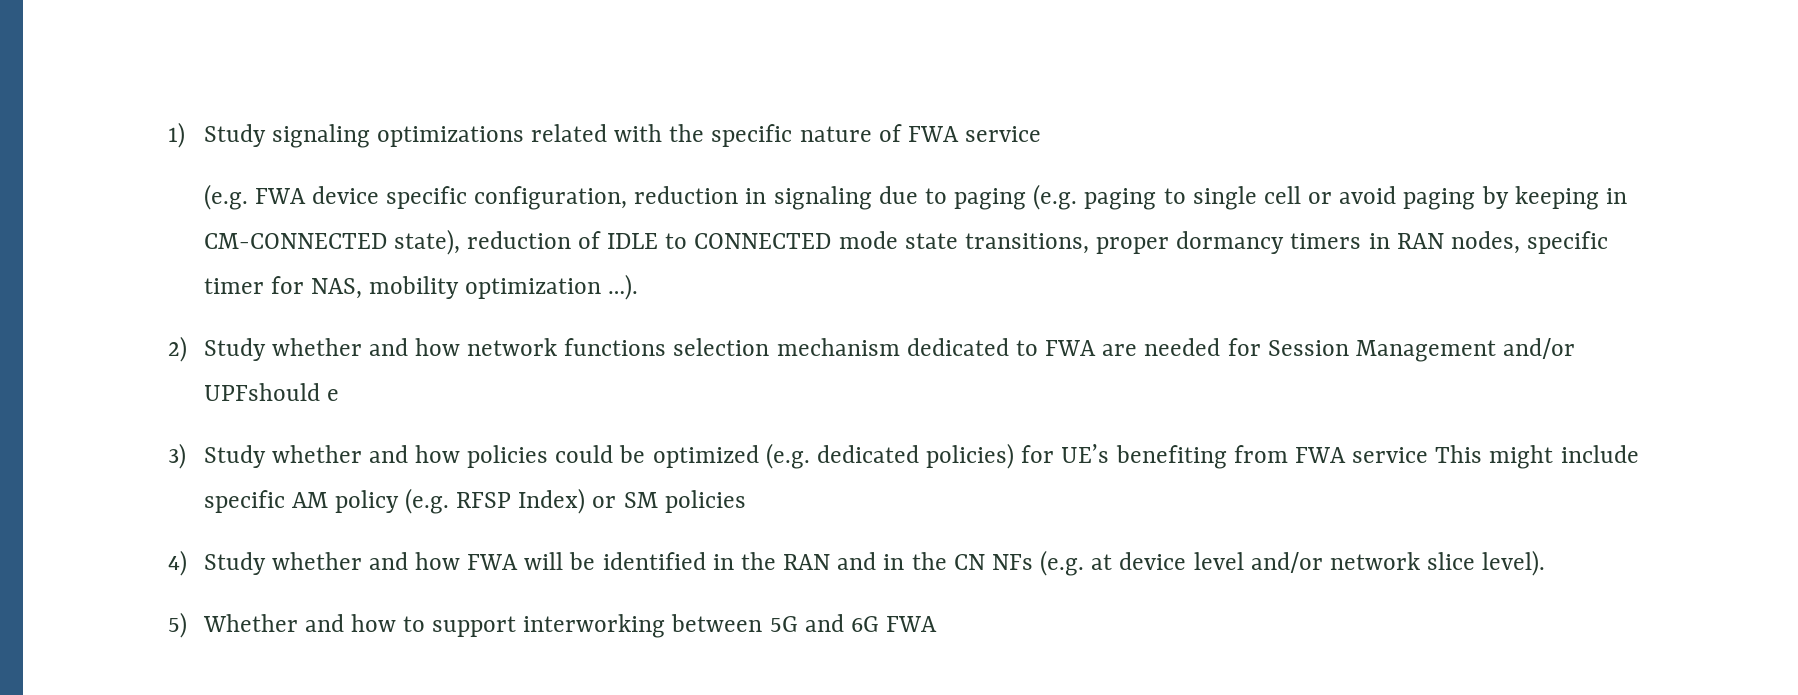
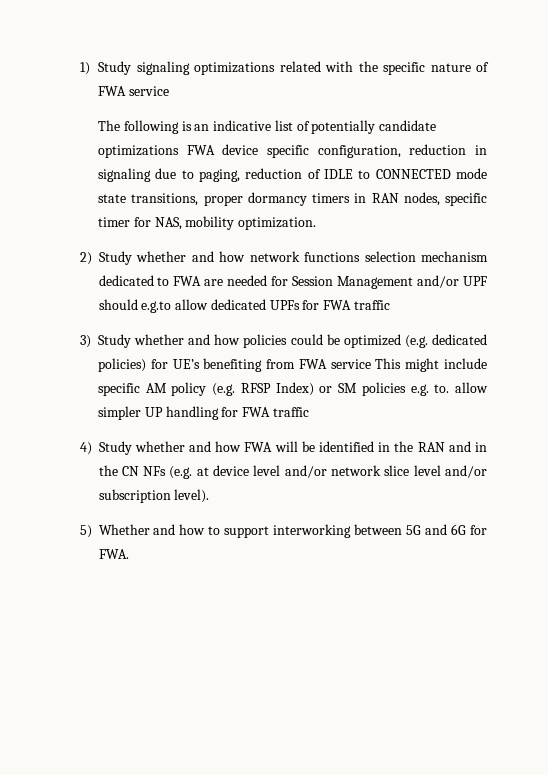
[203,184,248,210] (e.g. -> [97,120,437,134] [97,145,179,158] The following is an indicative list of potentially candidate optimizations
[954,184,1627,210] [203,229,460,255] paging (e.g. paging to single cell or avoid paging by keeping in CM-CONNECTED state), -> [198,169,240,182] paging,
[465,274,639,300] optimization …). -> [238,217,317,230] optimization.
[203,383,339,401] UPFshould e -> [463,276,488,286] [98,299,390,313] UPF should e.g.to allow dedicated UPFs for FWA traffic
(746, 501) none -> [410,382,488,396] [97,406,309,420] e.g. to. allow simpler UP handling for FWA traffic
(1475, 561) none -> [413,465,487,478] [98,489,171,503] level and/or subscription
[886,616,938,632] FWA -> [470,525,488,535] [98,549,129,559] for FWA.

